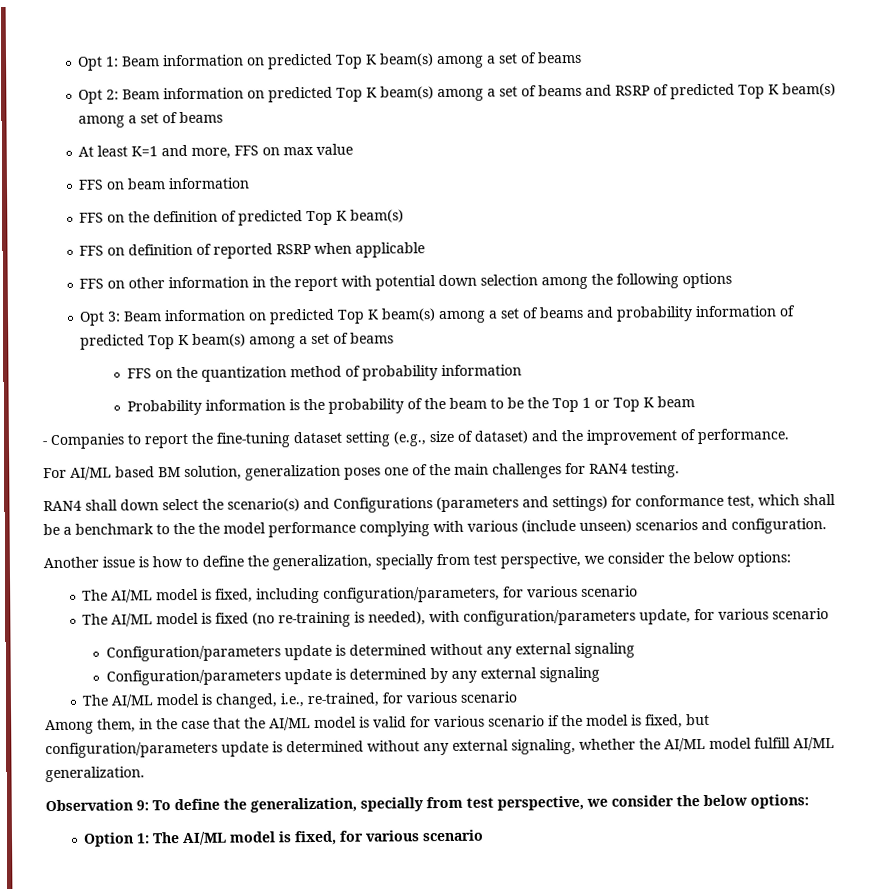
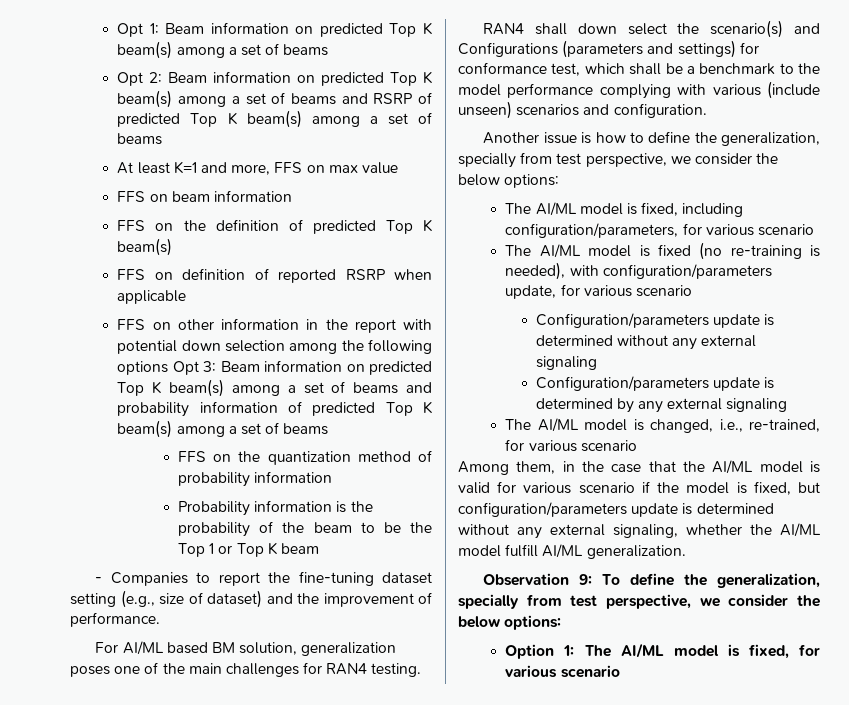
(733, 280) // -> (169, 368) none
[198,522,220,534] the -> (820, 68) none

